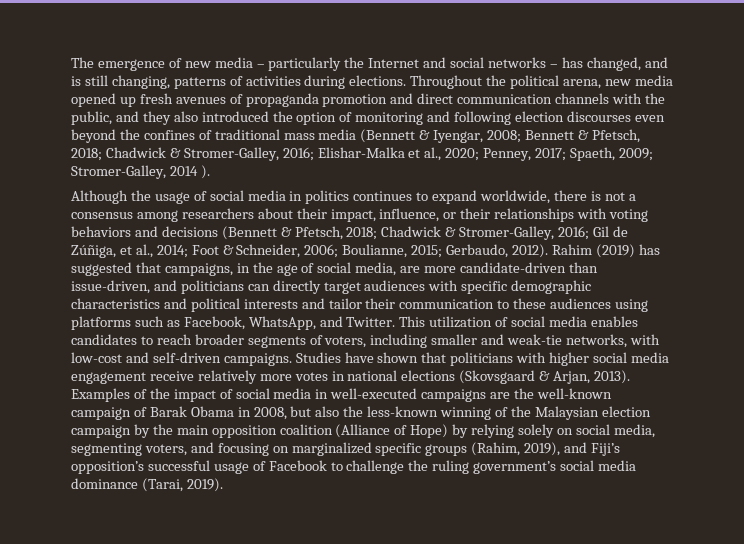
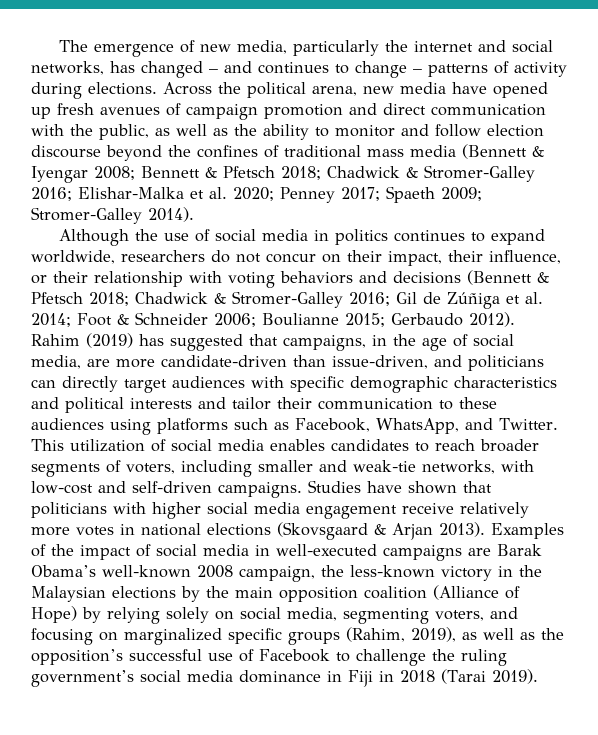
[214,57,265,68] media – -> [237,40,288,54] media,
[368,58,420,68] Internet -> [414,41,474,52] internet
[488,57,668,71] [71,75,170,89] networks – has changed, and is still changing, -> [31,61,422,78] networks, has changed – and continues to change –
[245,76,301,86] activities -> [514,62,567,77] activity
[410,75,483,89] Throughout -> [163,82,212,95] Across
(673, 80) none -> [452,82,487,94] have
[245,93,319,107] propaganda -> [186,104,258,120] campaign
[555,93,610,104] channels -> (546, 110) none
[115,111,665,125] and they also introduced the option of monitoring and following election discourses even -> [155,124,544,140] [31,145,101,158] as well as the ability to monitor and follow election discourse
[433,130,484,143] Iyengar, -> [31,166,88,183] Iyengar
[591,129,640,143] [71,147,279,161] Pfetsch, 2018; Chadwick & Stromer-Galley, -> [223,165,535,182] Pfetsch 2018; Chadwick & Stromer-Galley
[424,147,653,161] [71,165,210,179] al., 2020; Penney, 2017; Spaeth, 2009; Stromer-Galley, 2014 ). -> [209,186,482,203] [31,207,194,224] al. 2020; Penney 2017; Spaeth 2009; Stromer-Galley 2014).
[154,192,190,204] usage -> [164,233,190,241] use
[553,190,636,201] [71,208,293,222] there is not a consensus among researchers about -> [121,250,341,263] researchers do not concur on
(376, 215) none -> [448,250,483,262] their
[494,208,575,222] relationships -> [94,271,183,287] relationship
[294,226,555,240] Pfetsch, 2018; Chadwick & Stromer-Galley, -> [31,291,343,308] Pfetsch 2018; Chadwick & Stromer-Galley
[71,244,509,258] Zúñiga, et al., 2014; Foot & Schneider, 2006; Boulianne, 2015; Gerbaudo, -> [447,292,543,309] [31,312,463,327] Zúñiga et al. 2014; Foot & Schneider 2006; Boulianne 2015; Gerbaudo
[553,371,591,384] Arjan, -> [392,523,433,540] Arjan
[514,388,612,399] [71,406,651,420] [71,425,131,438] the well-known campaign of Barak Obama in 2008, but also the less-known winning of the Malaysian election campaign -> [497,544,542,556] [31,565,542,582] [31,586,176,602] Barak Obama’s well-known 2008 campaign, the less-known victory in the Malaysian elections
[564,442,621,456] and Fiji’s -> [462,628,564,640] as well as the
[213,462,249,474] usage -> [208,653,233,661] use
[141,478,183,492] (Tarai, -> [327,669,486,687] in Fiji in 2018 (Tarai

